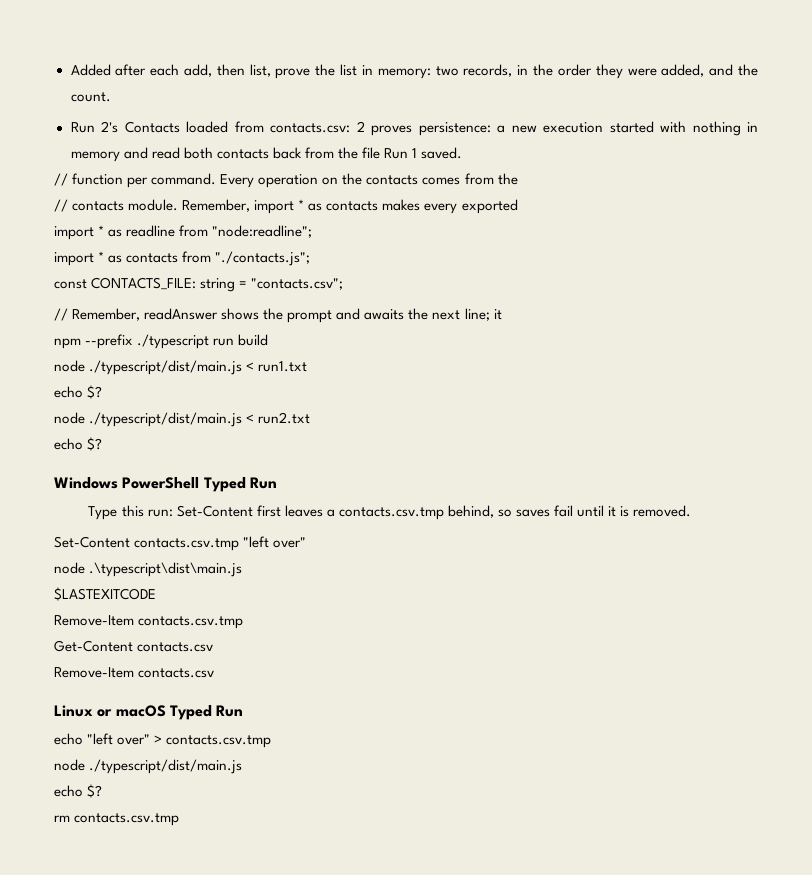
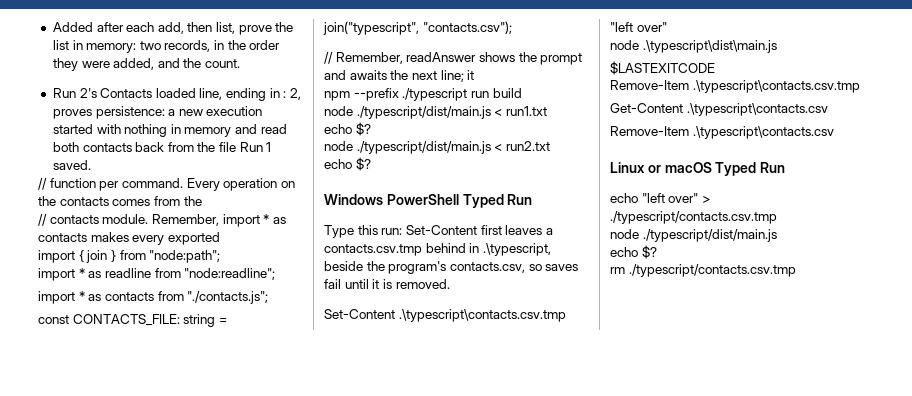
[234,121,365,133] from contacts.csv: 2 -> [199,88,302,101] line, ending in : 2,
(518, 206) none -> [38,250,221,263] // import { join } from "node:path";
[251,278,344,290] "contacts.csv"; -> [323,21,512,35] join("typescript", "contacts.csv");
[447,505,494,518] behind, -> [425,243,551,256] [324,261,525,274] behind in .\typescript, beside the program's contacts.csv,
[134,538,240,551] contacts.csv.tmp -> [398,309,566,322] .\typescript\contacts.csv.tmp
[138,616,244,629] contacts.csv.tmp -> [692,80,860,93] .\typescript\contacts.csv.tmp
[137,642,214,652] [54,667,215,678] contacts.csv // Remove-Item contacts.csv -> [686,103,828,116] [610,126,834,139] .\typescript\contacts.csv // Remove-Item .\typescript\contacts.csv
[166,735,272,748] contacts.csv.tmp -> [610,211,777,224] ./typescript/contacts.csv.tmp
[74,813,180,826] contacts.csv.tmp -> [628,264,796,277] ./typescript/contacts.csv.tmp

